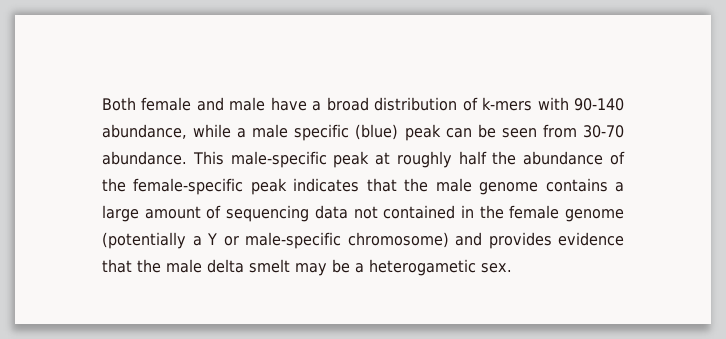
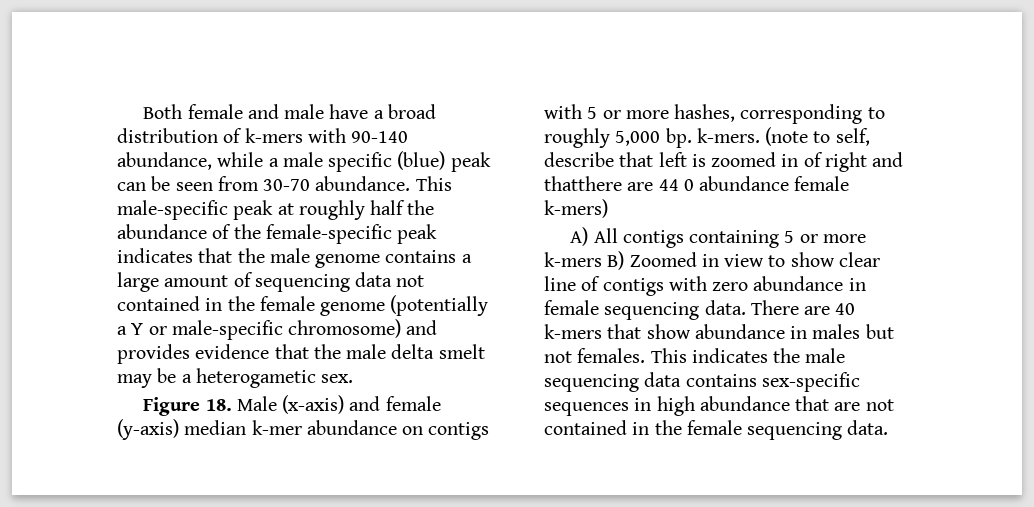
(512, 268) none -> [143,395,441,416] [117,419,490,440] [544,104,885,124] [544,127,870,148] [544,152,904,172] [544,176,850,191] [544,199,608,218] [570,227,867,248] [544,251,880,270] [544,276,866,296] [544,300,856,320] [544,324,894,339] [544,348,846,363] [544,372,860,392] [544,396,894,416] [544,420,889,440] // Figure 18. Male (x-axis) and female (y-axis) median k-mer abundance on contigs with 5 or more hashes, corresponding to roughly 5,000 bp. k-mers. (note to self, describe that left is zoomed in of right and thatthere are 44 0 abundance female k-mers) // A) All contigs containing 5 or more k-mers B) Zoomed in view to show clear line of contigs with zero abundance in female sequencing data. There are 40 k-mers that show abundance in males but not females. This indicates the male sequencing data contains sex-specific sequences in high abundance that are not contained in the female sequencing data.

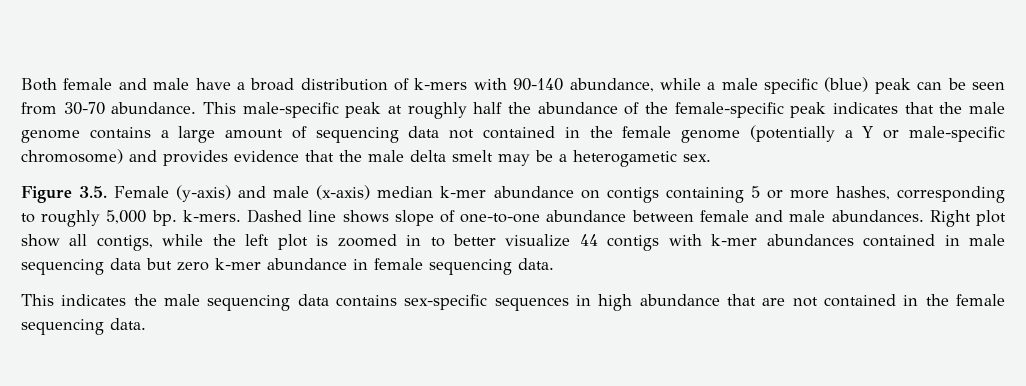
[205,395,441,414] [117,419,179,440] 18. Male (x-axis) and female (y-axis) -> [79,185,371,202] 3.5. Female (y-axis) and male (x-axis)
[544,104,582,119] with -> [665,187,744,203] containing
[765,127,870,146] [544,152,904,172] [544,176,850,191] [544,199,608,218] [570,227,867,248] [544,251,880,270] [544,276,749,296] (note to self, describe that left is zoomed in of right and thatthere are 44 0 abundance female k-mers) // A) All contigs containing 5 or more k-mers B) Zoomed in view to show clear line of contigs with zero -> [247,209,1006,227] [21,234,1006,251] [21,258,261,275] Dashed line shows slope of one-to-one abundance between female and male abundances. Right plot show all contigs, while the left plot is zoomed in to better visualize 44 contigs with k-mer abundances contained in male sequencing data but zero k-mer
[750,300,856,315] [544,324,894,339] [544,348,646,363] There are 40 k-mers that show abundance in males but not females. -> (554, 264) //

